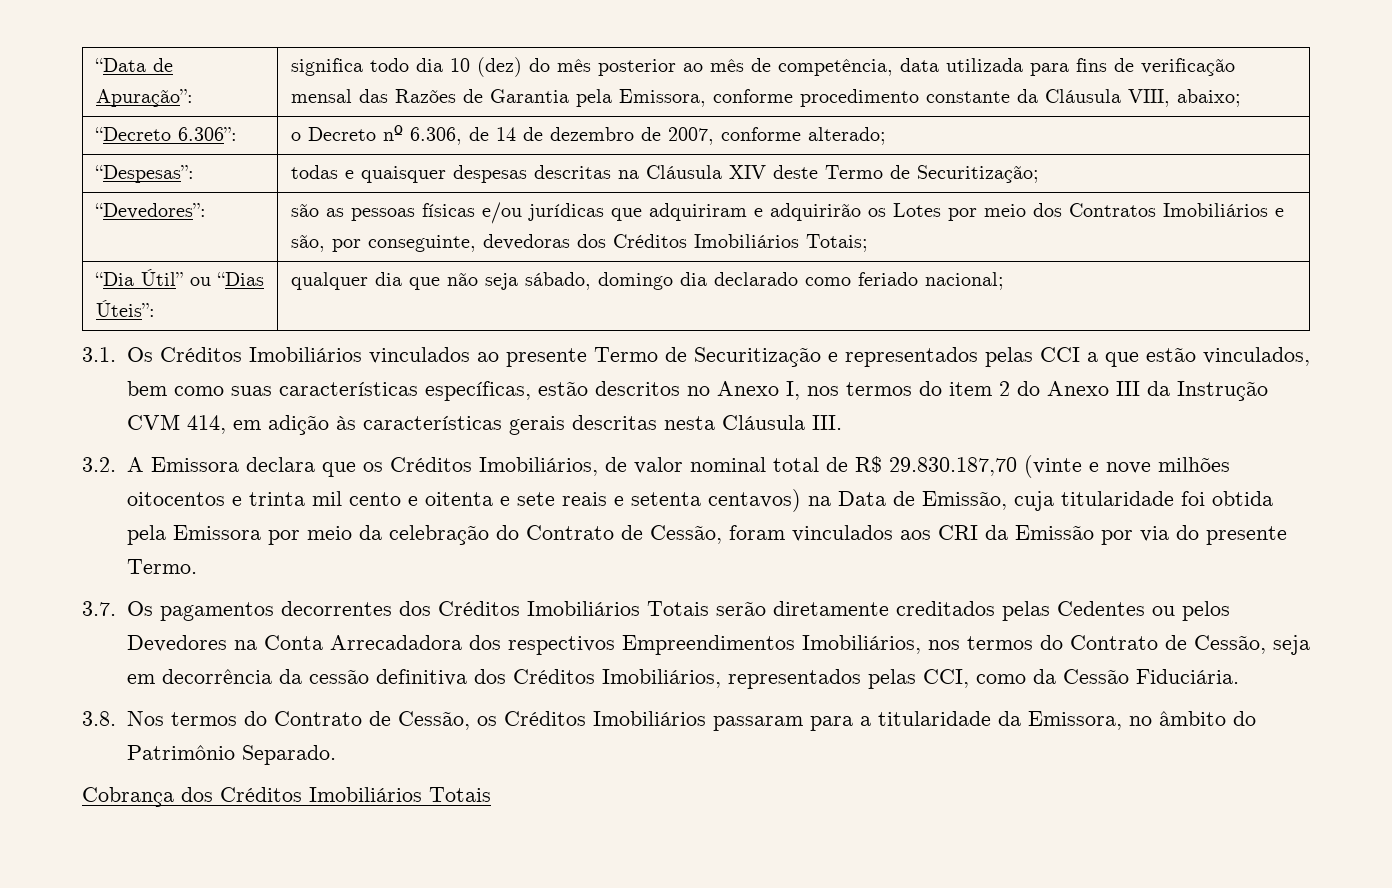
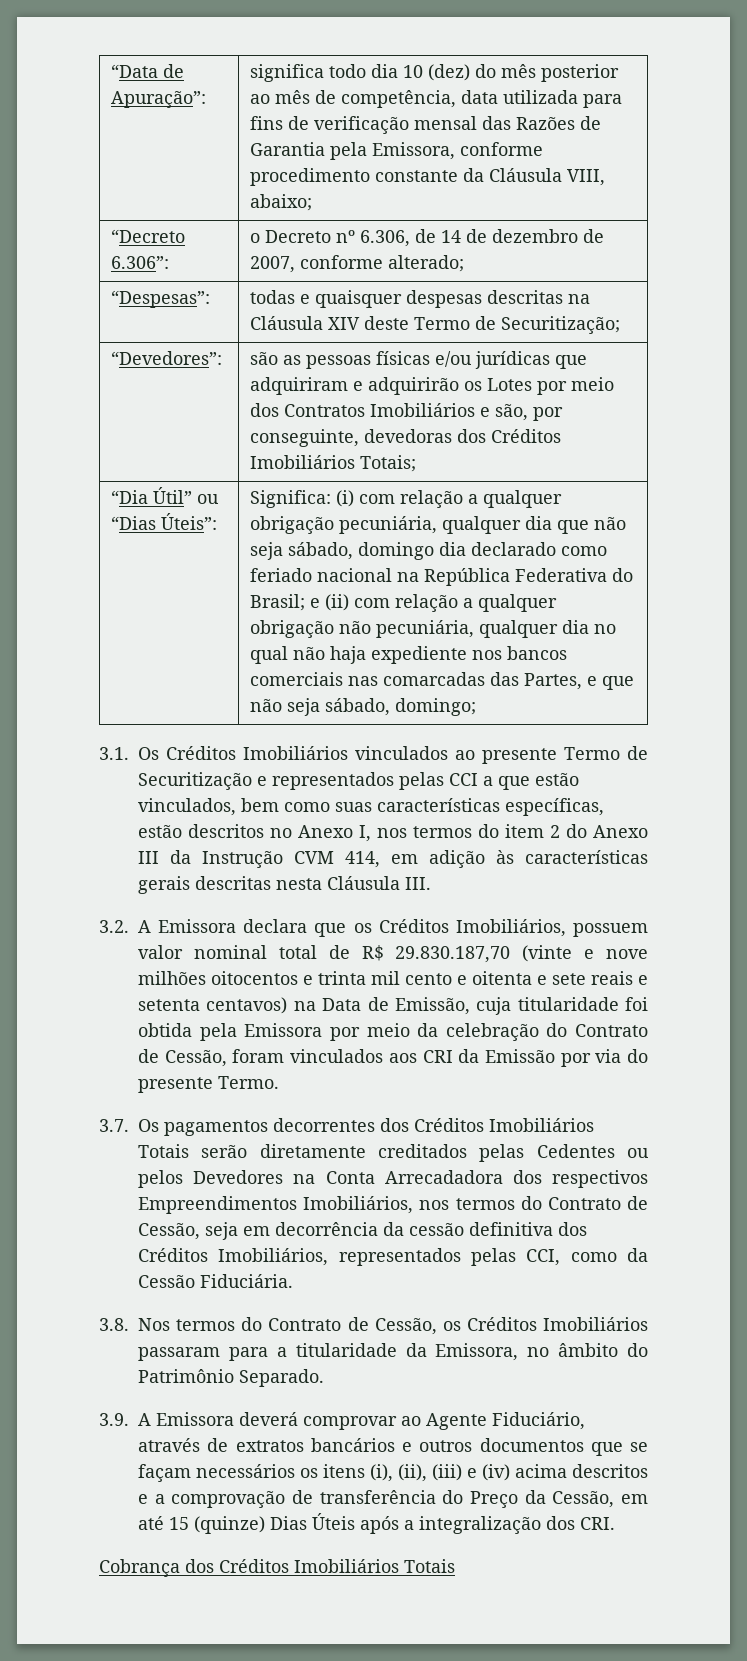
(155, 308) none -> [249,490,562,508] [249,516,437,534] Significa: (i) com relação a qualquer obrigação pecuniária,
[924,272,1004,290] nacional; -> [316,568,633,586] [249,594,557,612] [249,620,616,638] [249,646,567,664] [249,672,634,690] [249,698,476,716] nacional na República Federativa do Brasil; e (ii) com relação a qualquer obrigação não pecuniária, qualquer dia no qual não haja expediente nos bancos comerciais nas comarcadas das Partes, e que não seja sábado, domingo;
[604,457,627,472] de -> [573,923,648,937] possuem
(336, 755) none -> [99,1412,585,1430] [138,1438,648,1456] [138,1464,648,1482] [138,1490,648,1508] [138,1513,615,1534] // 3.9. A Emissora deverá comprovar ao Agente Fiduciário, através de extratos bancários e outros documentos que se façam necessários os itens (i), (ii), (iii) e (iv) acima descritos e a comprovação de transferência do Preço da Cessão, em até 15 (quinze) Dias Úteis após a integralização dos CRI.

